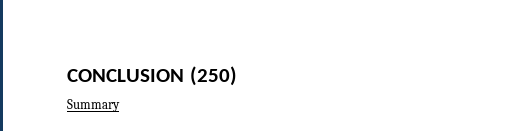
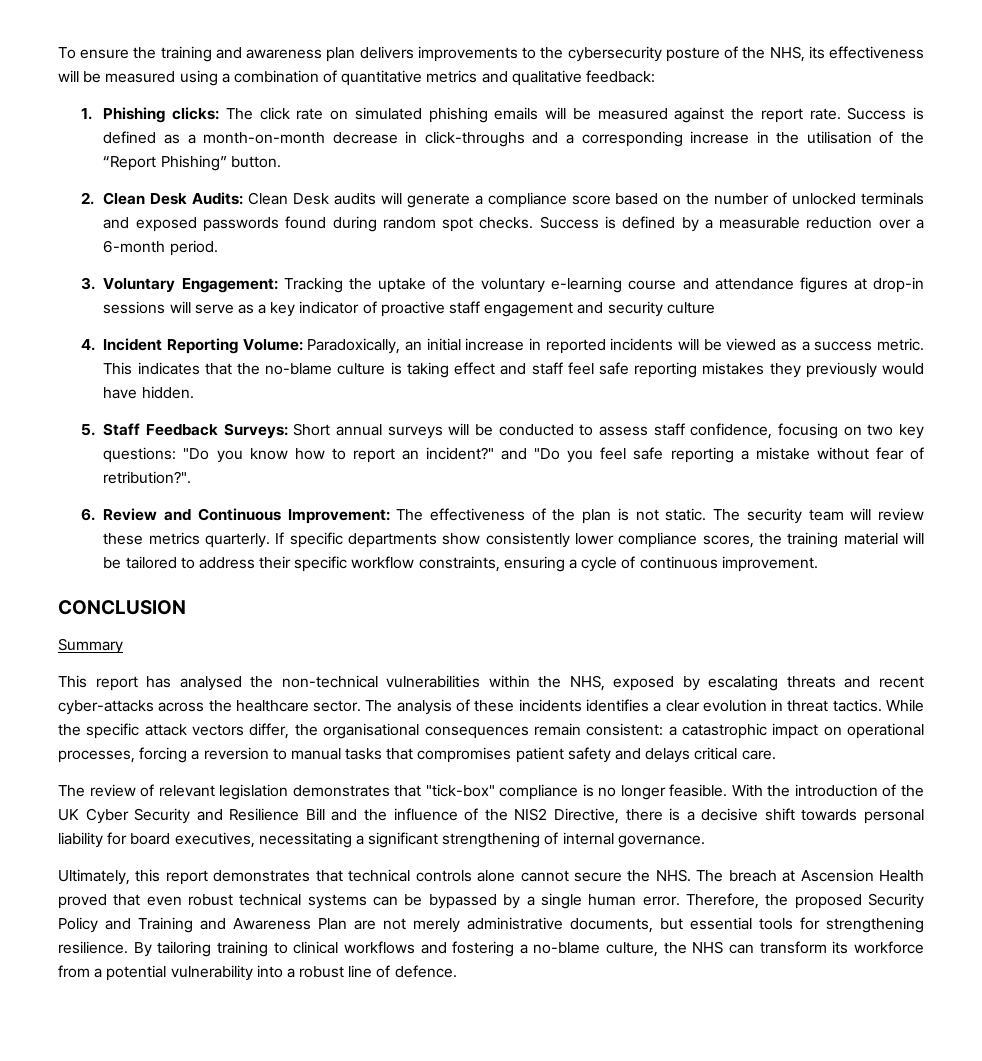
(67, 75) none -> [58,46,925,62] [58,70,656,86] [80,107,924,123] [103,131,924,147] [103,155,281,171] [80,192,925,208] [103,216,924,232] [103,240,218,256] [80,277,924,293] [103,301,715,317] [80,338,924,354] [103,362,924,378] [103,386,194,399] [80,423,924,439] [103,447,924,463] [103,471,192,484] [80,508,924,524] [103,532,925,548] [103,556,818,572] To ensure the training and awareness plan delivers improvements to the cybersecurity posture of the NHS, its effectiveness will be measured using a combination of quantitative metrics and qualitative feedback: // 1. Phishing clicks: The click rate on simulated phishing emails will be measured against the report rate. Success is defined as a month-on-month decrease in click-throughs and a corresponding increase in the utilisation of the “Report Phishing” button. // 2. Clean Desk Audits: Clean Desk audits will generate a compliance score based on the number of unlocked terminals and exposed passwords found during random spot checks. Success is defined by a measurable reduction over a 6-month period. // 3. Voluntary Engagement: Tracking the uptake of the voluntary e-learning course and attendance figures at drop-in sessions will serve as a key indicator of proactive staff engagement and security culture // 4. Incident Reporting Volume: Paradoxically, an initial increase in reported incidents will be viewed as a success metric. This indicates that the no-blame culture is taking effect and staff feel safe reporting mistakes they previously would have hidden. // 5. Staff Feedback Surveys: Short annual surveys will be conducted to assess staff confidence, focusing on two key questions: "Do you know how to report an incident?" and "Do you feel safe reporting a mistake without fear of retribution?". // 6. Review and Continuous Improvement: The effectiveness of the plan is not static. The security team will review these metrics quarterly. If specific departments show consistently lower compliance scores, the training material will be tailored to address their specific workflow constraints, ensuring a cycle of continuous improvement. //
[189,66,237,86] (250) -> (186, 607) none
(120, 105) none -> [58,675,924,691] [58,699,924,715] [58,723,925,739] [58,747,776,763] [58,784,924,800] [58,808,924,824] [58,832,705,848] [58,869,924,885] [58,893,925,909] [58,917,924,933] [58,941,924,957] [58,965,457,981] // This report has analysed the non-technical vulnerabilities within the NHS, exposed by escalating threats and recent cyber-attacks across the healthcare sector. The analysis of these incidents identifies a clear evolution in threat tactics. While the specific attack vectors differ, the organisational consequences remain consistent: a catastrophic impact on operational processes, forcing a reversion to manual tasks that compromises patient safety and delays critical care. // The review of relevant legislation demonstrates that "tick-box" compliance is no longer feasible. With the introduction of the UK Cyber Security and Resilience Bill and the influence of the NIS2 Directive, there is a decisive shift towards personal liability for board executives, necessitating a significant strengthening of internal governance. // Ultimately, this report demonstrates that technical controls alone cannot secure the NHS. The breach at Ascension Health proved that even robust technical systems can be bypassed by a single human error. Therefore, the proposed Security Policy and Training and Awareness Plan are not merely administrative documents, but essential tools for strengthening resilience. By tailoring training to clinical workflows and fostering a no-blame culture, the NHS can transform its workforce from a potential vulnerability into a robust line of defence.

